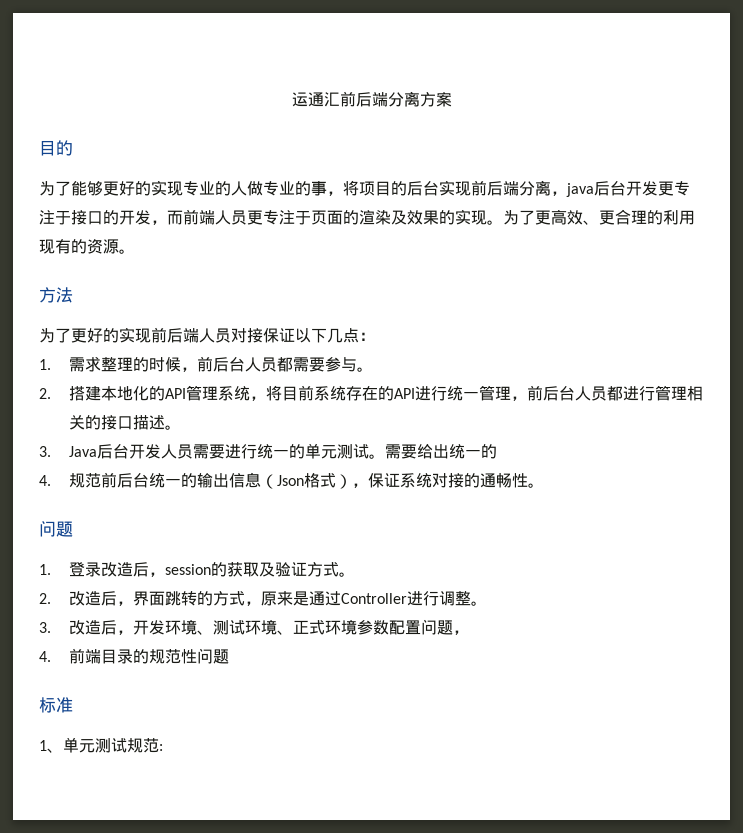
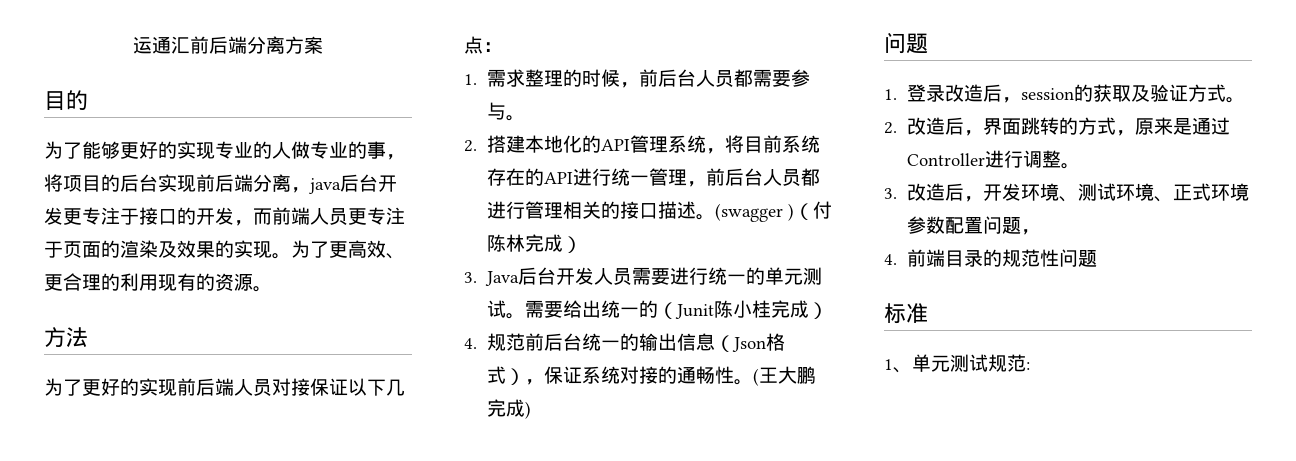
(182, 427) none -> [714,201,832,222] [486,234,582,253] (swagger )（付陈林完成）
(498, 451) none -> [657,300,828,319] （Junit陈小桂完成）
(545, 485) none -> [752,366,816,386] [486,399,531,419] (王大鹏完成)

